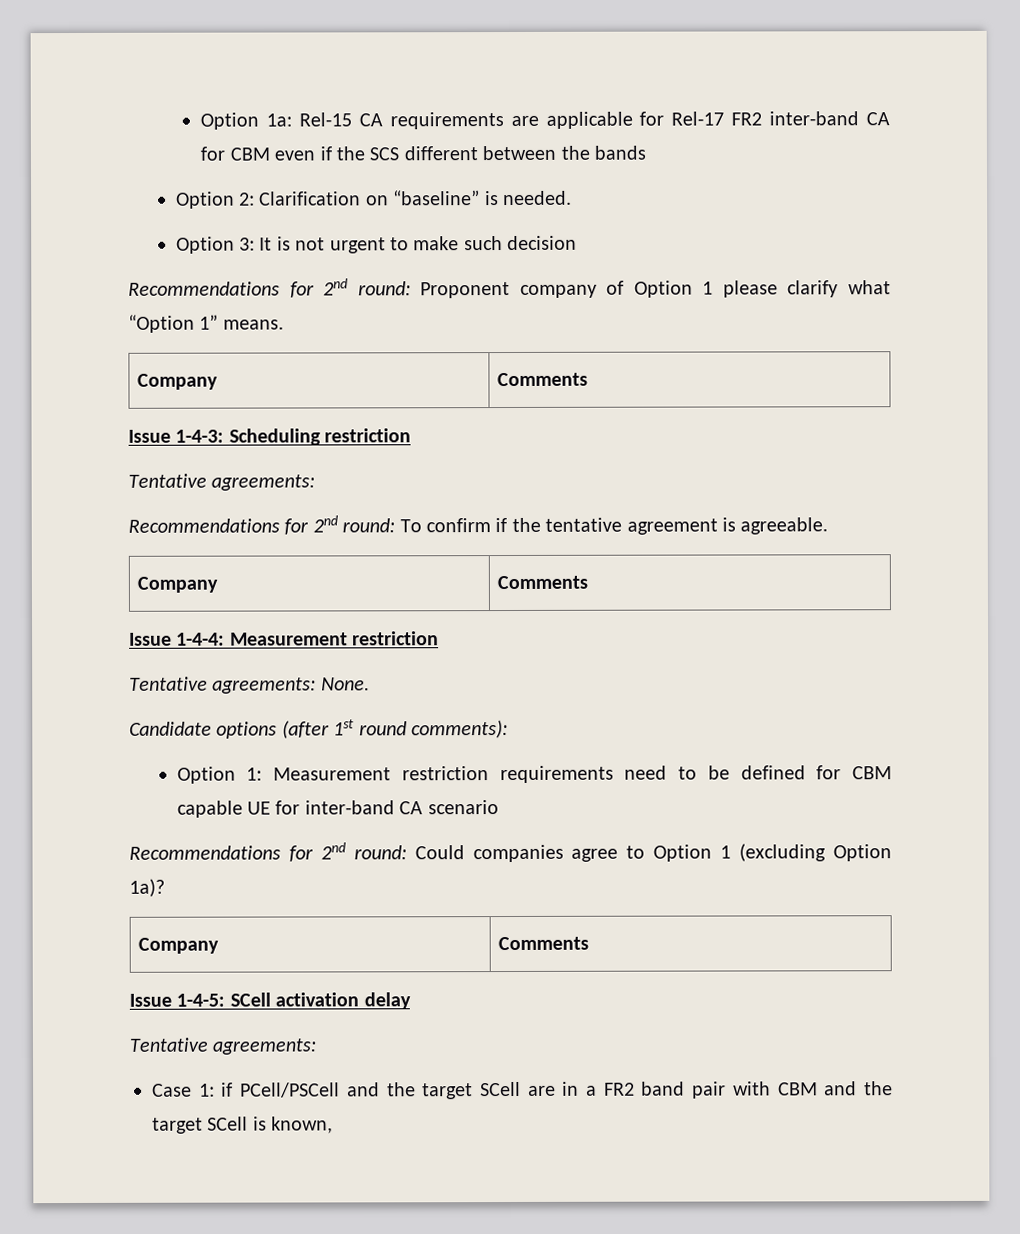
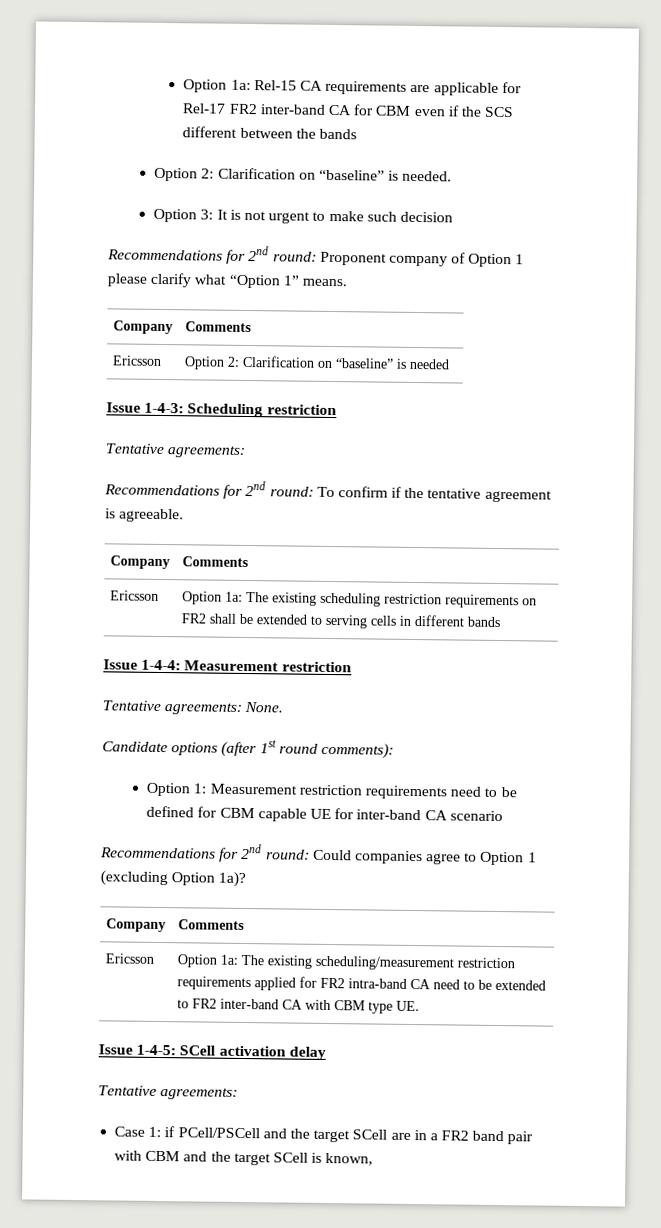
(589, 379) none -> [112,355,163,366] [184,355,451,370] // Ericsson | Option 2: Clarification on “baseline” is needed
(589, 582) none -> [110,590,160,601] [182,591,538,609] [181,613,501,629] // Ericsson | Option 1a: The existing scheduling restriction requirements on FR2 shall be extended to serving cells in different bands
(590, 943) none -> [105,953,155,964] [177,954,516,971] [177,976,547,991] [177,998,421,1014] // Ericsson | Option 1a: The existing scheduling/measurement restriction requirements applied for FR2 intra-band CA need to be extended to FR2 inter-band CA with CBM type UE.

